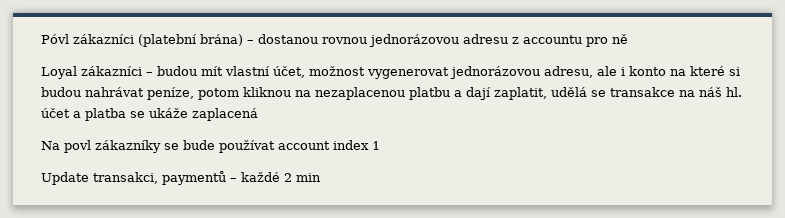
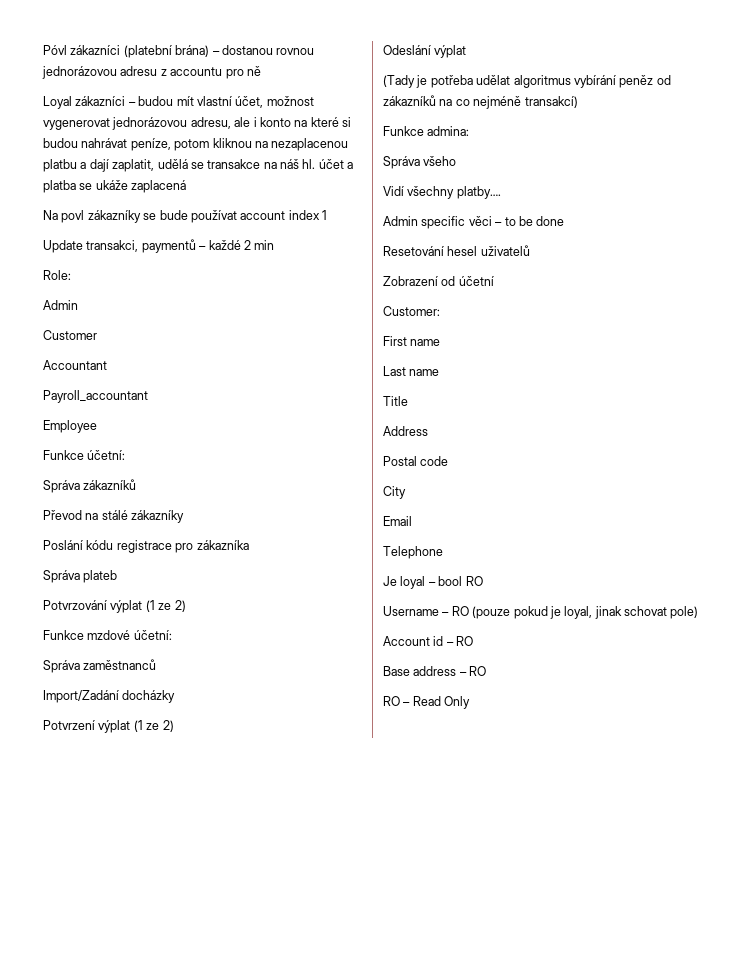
(321, 177) none -> [43,270,71,280] [43,300,78,310] [43,330,97,340] [43,360,107,370] [43,390,148,403] [43,420,97,433] [43,450,126,460] [43,479,137,493] [43,510,185,523] [43,540,249,553] [43,570,118,583] [43,600,186,613] [43,630,172,640] [43,659,157,673] [43,690,176,703] [43,720,174,733] [383,45,467,58] [383,75,671,88] [383,95,578,109] [383,126,470,136] [383,156,457,169] [383,186,501,199] [383,216,565,229] [383,245,530,256] [383,276,494,286] [383,306,440,316] [383,336,441,346] [383,366,440,376] [383,396,408,406] [383,426,428,436] [383,456,449,466] [383,486,406,499] [383,516,412,526] [383,546,443,559] [383,576,483,589] [383,606,699,619] [383,636,474,646] [383,666,487,676] [383,696,471,709] // Role: // Admin // Customer // Accountant // Payroll_accountant // Employee // Funkce účetní: // Správa zákazníků // Převod na stálé zákazníky // Poslání kódu registrace pro zákazníka // Správa plateb // Potvrzování výplat (1 ze 2) // Funkce mzdové účetní: // Správa zaměstnanců // Import/Zadání docházky // Potvrzení výplat (1 ze 2) // Odeslání výplat // (Tady je potřeba udělat algoritmus vybírání peněz od zákazníků na co nejméně transakcí) // Funkce admina: // Správa všeho // Vidí všechny platby…. // Admin specific věci – to be done // Resetování hesel uživatelů // Zobrazení od účetní // Customer: // First name // Last name // Title // Address // Postal code // City // Email // Telephone // Je loyal – bool RO // Username – RO (pouze pokud je loyal, jinak schovat pole) // Account id – RO // Base address – RO // RO – Read Only

